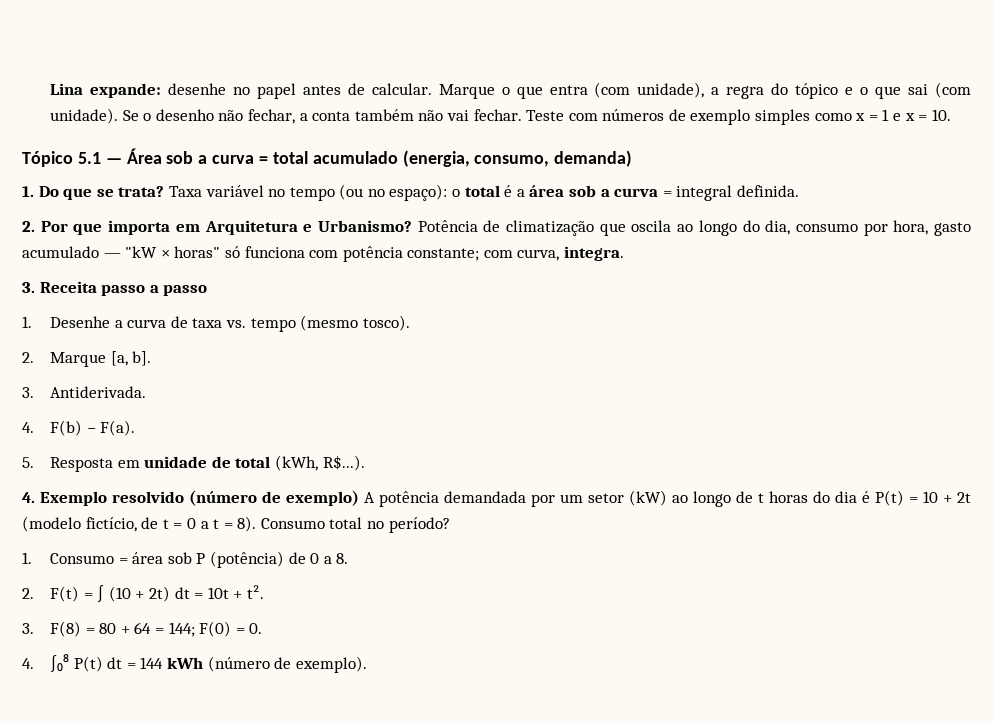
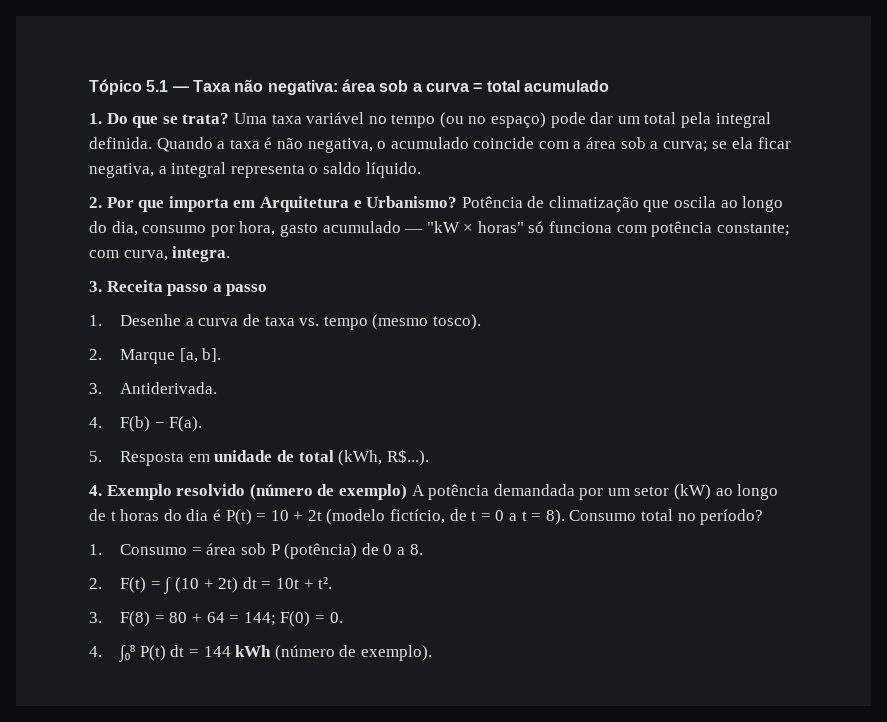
[50,82,971,99] [50,108,951,125] [22,148,162,167] Lina expande: desenhe no papel antes de calcular. Marque o que entra (com unidade), a regra do tópico e o que sai (com unidade). Se o desenho não fechar, a conta também não vai fechar. Teste com números de exemplo simples como x = 1 e x = 10. // Tópico 5.1 — Área -> [89,79,375,95] Tópico 5.1 — Taxa não negativa: área
[402,150,633,167] (energia, consumo, demanda) -> (609, 86) none
[168,186,202,197] Taxa -> [233,113,302,124] Uma taxa
[389,184,799,201] espaço): o total é a área sob a curva = integral definida. -> [491,112,771,128] [89,137,791,153] [89,162,421,178] espaço) pode dar um total pela integral definida. Quando a taxa é não negativa, o acumulado coincide com a área sob a curva; se ela ficar negativa, a integral representa o saldo líquido.

